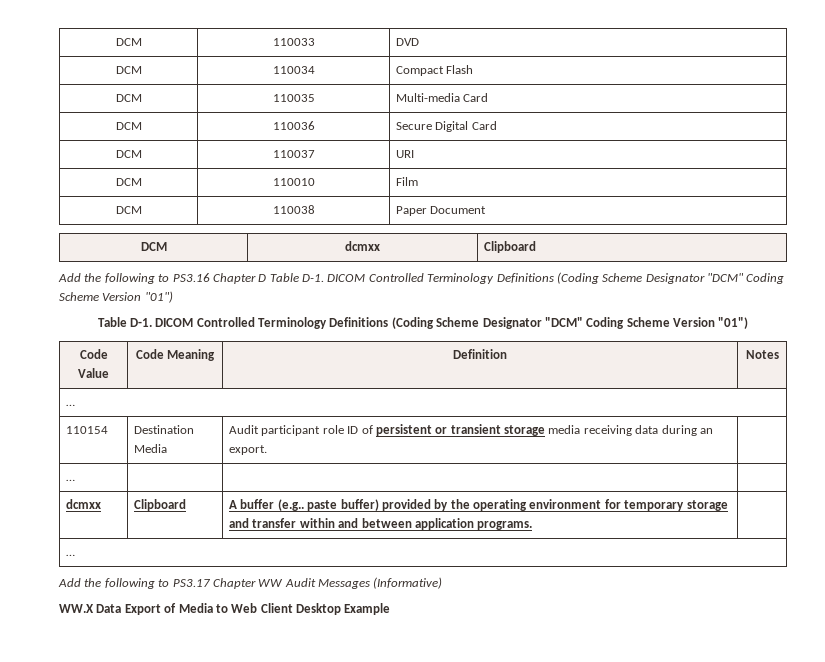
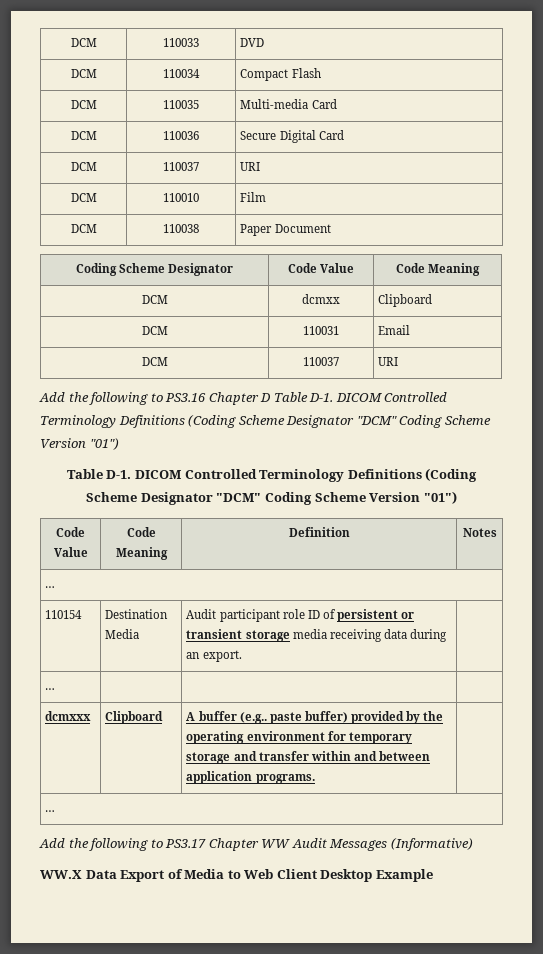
[140,242,167,251] [345,241,381,251] [484,241,537,253] DCM | dcmxx | Clipboard -> [75,263,234,276] [287,263,355,273] [395,263,481,276] [141,295,168,304] [302,294,340,304] [378,294,433,307] [141,326,168,335] [303,326,339,335] [378,325,411,335] [141,357,168,366] [303,357,339,366] [378,357,399,366] Coding Scheme Designator | Code Value | Code Meaning // DCM | dcmxx | Clipboard // DCM | 110031 | Email // DCM | 110037 | URI
[66,499,102,509] dcmxx -> [45,711,92,721] dcmxxx

